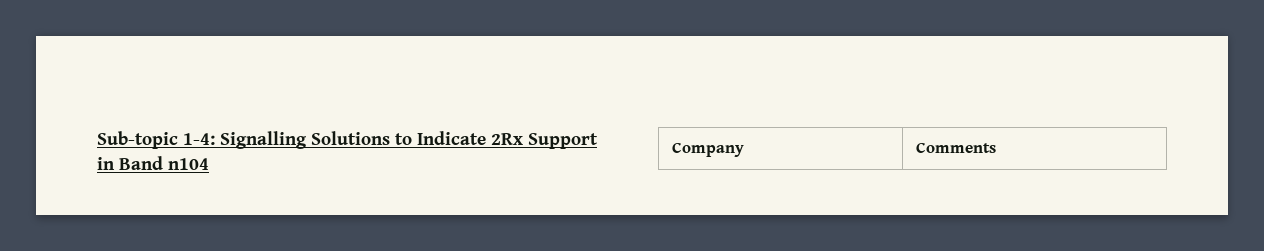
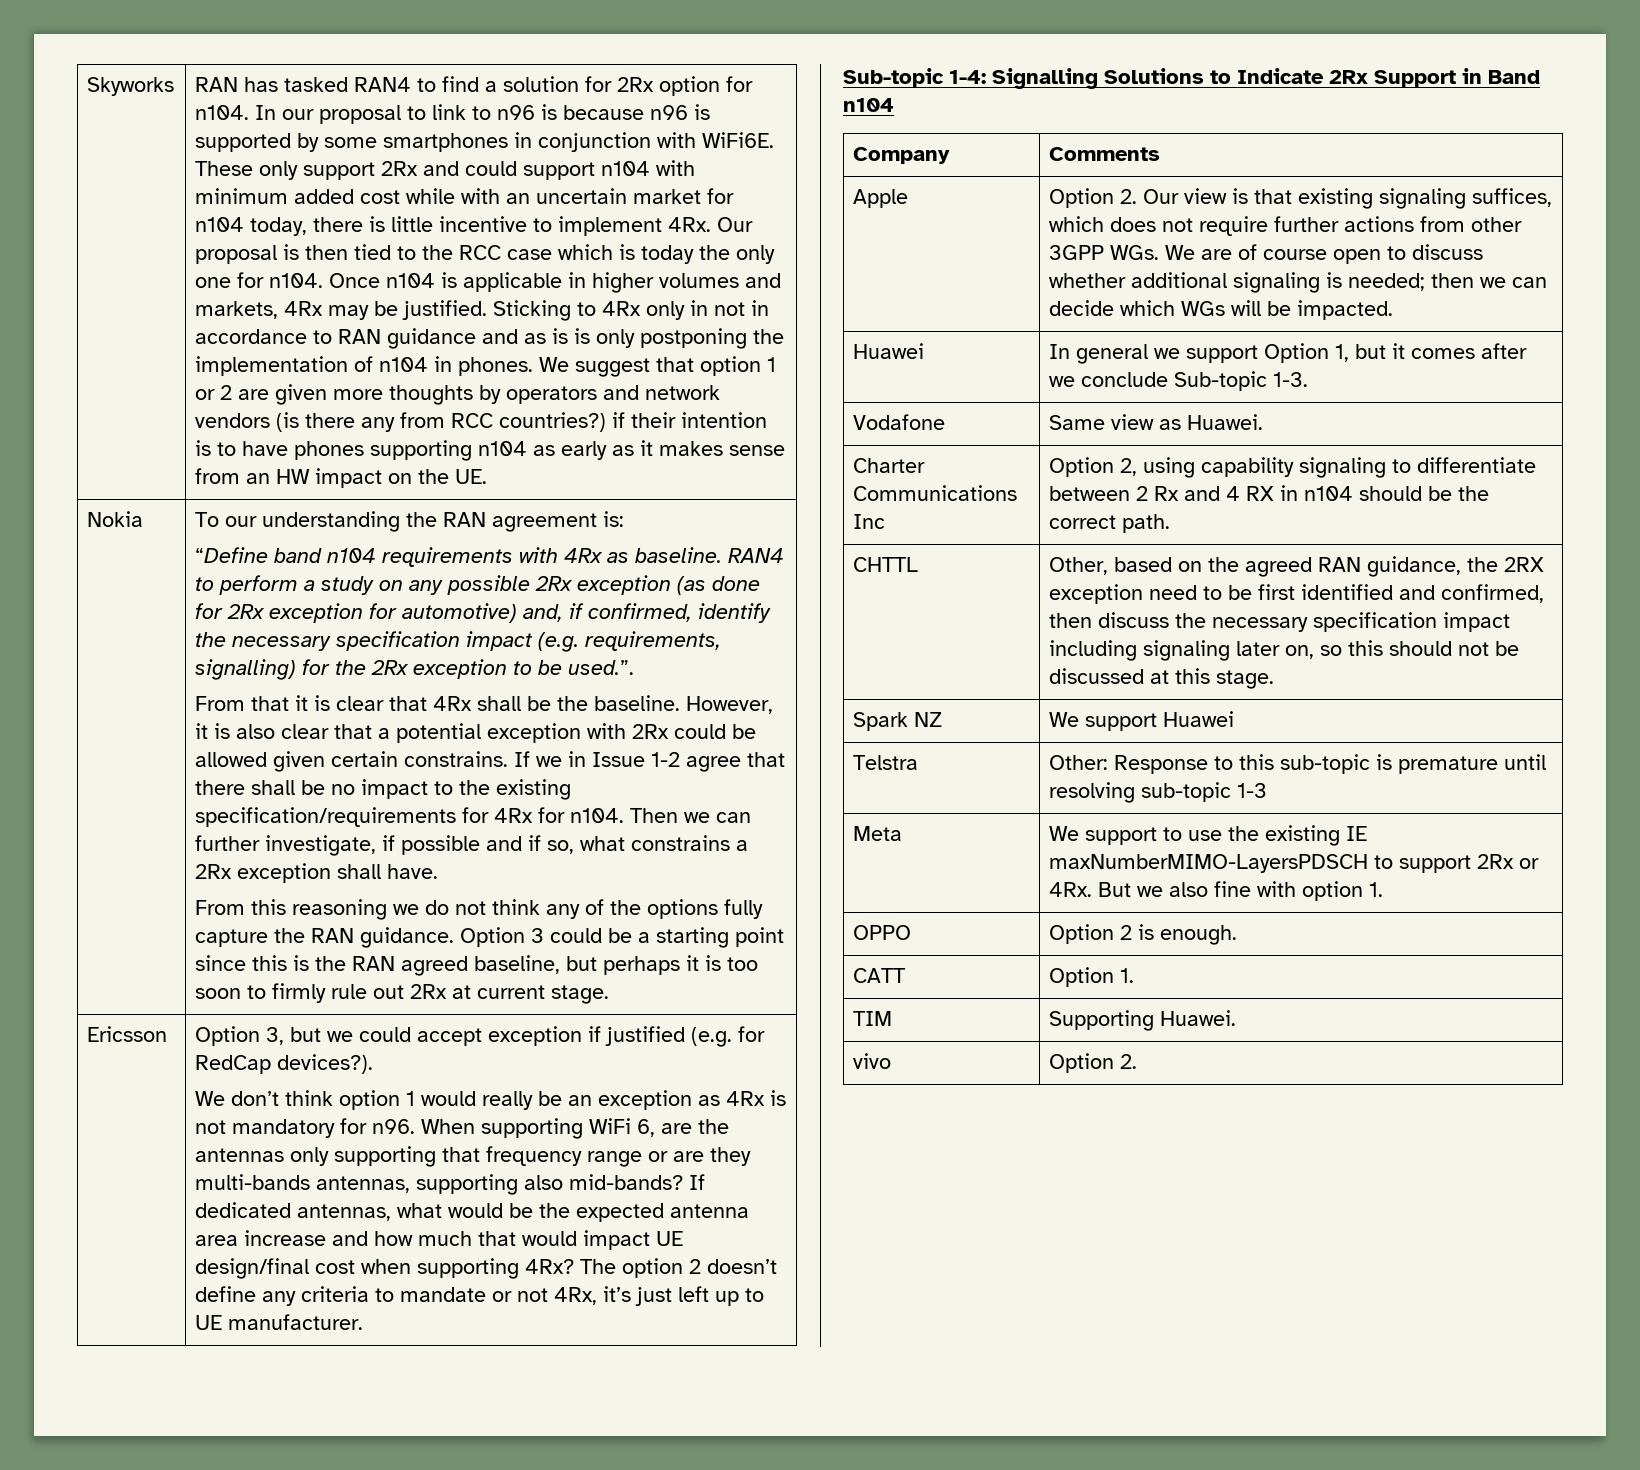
(97, 140) none -> [87,77,175,96] [195,76,754,96] [195,104,711,124] [195,132,775,152] [195,160,696,180] [195,188,735,204] [195,216,754,236] [195,244,776,264] [195,272,782,293] [195,300,770,321] [195,328,785,349] [195,356,777,377] [195,384,721,405] [195,412,768,432] [195,440,786,461] [195,468,488,488] [87,511,144,527] [195,511,625,532] [195,547,785,567] [195,575,761,595] [195,603,772,623] [195,631,722,652] [195,659,635,680] [195,695,774,714] [195,723,757,743] [195,751,786,772] [195,779,572,800] [195,807,752,827] [195,835,749,856] [195,863,439,883] [195,899,764,920] [195,927,785,948] [195,955,759,976] [195,983,610,1004] [87,1026,168,1042] [195,1026,766,1047] [195,1054,374,1074] [195,1090,787,1110] [195,1118,730,1139] [195,1146,752,1167] [195,1174,706,1195] [195,1202,750,1222] [195,1230,684,1250] [195,1258,778,1279] [195,1286,765,1306] [195,1314,364,1330] Skyworks | RAN has tasked RAN4 to find a solution for 2Rx option for n104. In our proposal to link to n96 is because n96 is supported by some smartphones in conjunction with WiFi6E. These only support 2Rx and could support n104 with minimum added cost while with an uncertain market for n104 today, there is little incentive to implement 4Rx. Our proposal is then tied to the RCC case which is today the only one for n104. Once n104 is applicable in higher volumes and markets, 4Rx may be justified. Sticking to 4Rx only in not in accordance to RAN guidance and as is is only postponing the implementation of n104 in phones. We suggest that option 1 or 2 are given more thoughts by operators and network vendors (is there any from RCC countries?) if their intention is to have phones supporting n104 as early as it makes sense from an HW impact on the UE. // Nokia | To our understanding the RAN agreement is: // “Define band n104 requirements with 4Rx as baseline. RAN4 to perform a study on any possible 2Rx exception (as done for 2Rx exception for automotive) and, if confirmed, identify the necessary specification impact (e.g. requirements, signalling) for the 2Rx exception to be used.”. // From that it is clear that 4Rx shall be the baseline. However, it is also clear that a potential exception with 2Rx could be allowed given certain constrains. If we in Issue 1-2 agree that there shall be no impact to the existing specification/requirements for 4Rx for n104. Then we can further investigate, if possible and if so, what constrains a 2Rx exception shall have. // From this reasoning we do not think any of the options fully capture the RAN guidance. Option 3 could be a starting point since this is the RAN agreed baseline, but perhaps it is too soon to firmly rule out 2Rx at current stage. // Ericsson | Option 3, but we could accept exception if justified (e.g. for RedCap devices?). // We don’t think option 1 would really be an exception as 4Rx is not mandatory for n96. When supporting WiFi 6, are the antennas only supporting that frequency range or are they multi-bands antennas, supporting also mid-bands? If dedicated antennas, what would be the expected antenna area increase and how much that would impact UE design/final cost when supporting 4Rx? The option 2 doesn’t define any criteria to mandate or not 4Rx, it’s just left up to UE manufacturer. //
(996, 147) none -> [853,189,909,208] [1049,188,1553,209] [1049,216,1523,236] [1049,244,1484,264] [1049,272,1548,293] [1049,300,1394,320] [853,343,925,359] [1049,343,1528,364] [1049,371,1309,391] [853,414,946,430] [1049,414,1264,430] [853,458,926,473] [853,485,1018,501] [853,514,886,529] [1049,457,1537,478] [1049,485,1490,501] [1049,514,1171,533] [853,557,919,572] [1049,556,1545,577] [1049,584,1545,604] [1049,612,1511,632] [1049,640,1520,661] [1049,668,1275,689] [853,712,943,731] [1049,711,1235,731] [853,755,919,770] [1049,754,1547,774] [1049,782,1268,803] [853,826,903,841] [1049,825,1368,846] [1049,854,1540,873] [1049,881,1384,901] [853,925,912,940] [1049,924,1238,945] [853,968,907,983] [1049,967,1135,987] [853,1011,893,1026] [1049,1010,1237,1031] [853,1053,892,1069] [1049,1053,1138,1073] // Apple | Option 2. Our view is that existing signaling suffices, which does not require further actions from other 3GPP WGs. We are of course open to discuss whether additional signaling is needed; then we can decide which WGs will be impacted. // Huawei | In general we support Option 1, but it comes after we conclude Sub-topic 1-3. // Vodafone | Same view as Huawei. // Charter Communications Inc | Option 2, using capability signaling to differentiate between 2 Rx and 4 RX in n104 should be the correct path. // CHTTL | Other, based on the agreed RAN guidance, the 2RX exception need to be first identified and confirmed, then discuss the necessary specification impact including signaling later on, so this should not be discussed at this stage. // Spark NZ | We support Huawei // Telstra | Other: Response to this sub-topic is premature until resolving sub-topic 1-3 // Meta | We support to use the existing IE maxNumberMIMO-LayersPDSCH to support 2Rx or 4Rx. But we also fine with option 1. // OPPO | Option 2 is enough. // CATT | Option 1. // TIM | Supporting Huawei. // vivo | Option 2.

